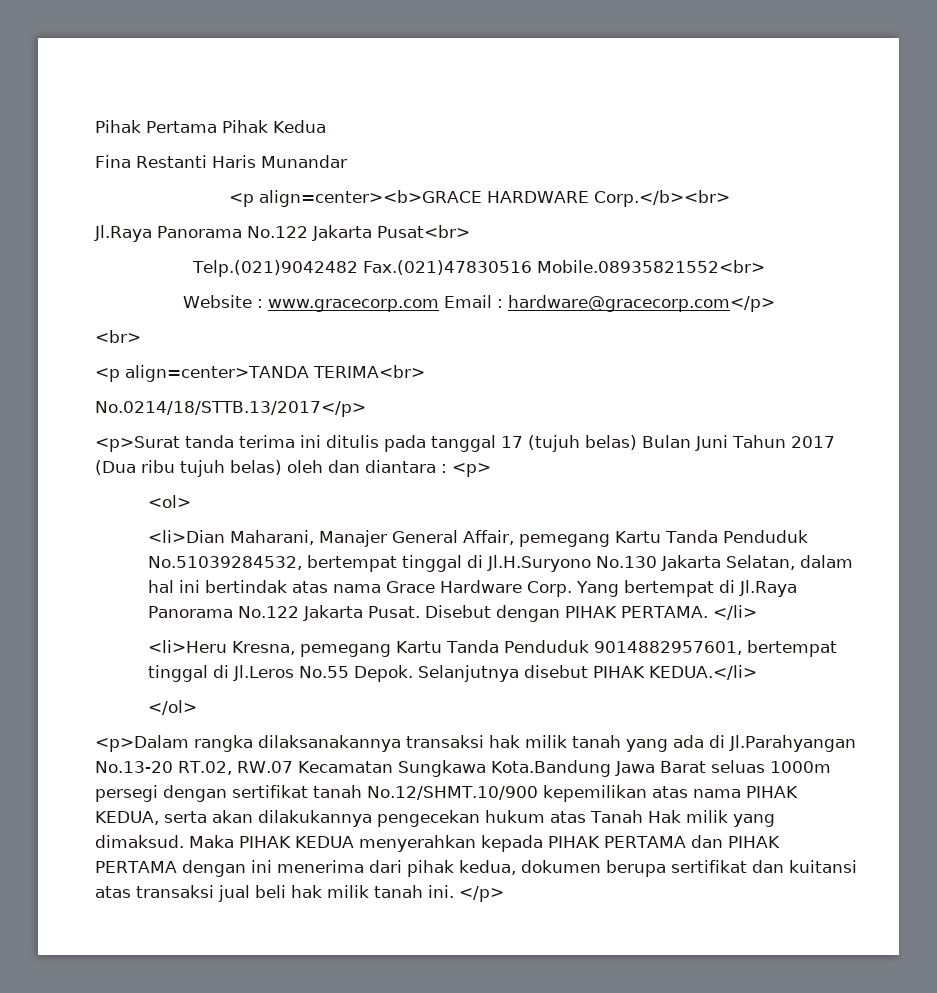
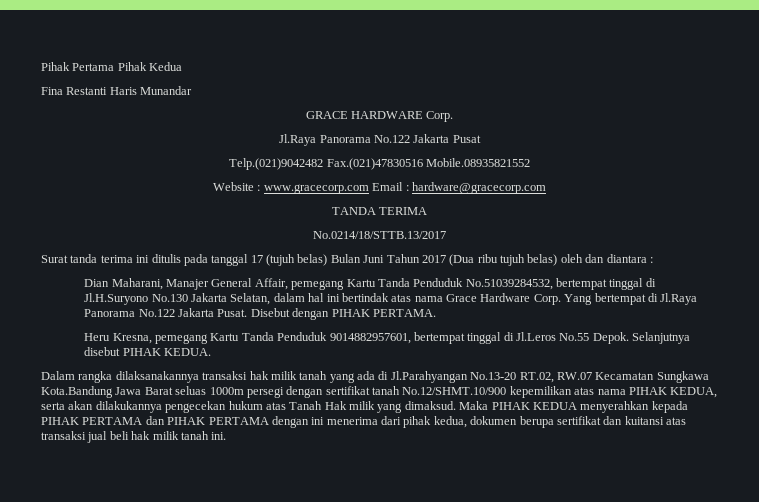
[228,190,730,207] [94,225,470,242] <p align=center><b>GRACE HARDWARE Corp.</b><br> // Jl.Raya Panorama No.122 Jakarta Pusat<br> -> [305,111,454,122] [279,134,481,146] GRACE HARDWARE Corp. // Jl.Raya Panorama No.122 Jakarta Pusat
[537,260,766,273] Mobile.08935821552<br> -> [425,158,530,167] Mobile.08935821552
[508,295,776,312] [95,330,141,343] [95,365,425,382] [95,401,366,417] [95,436,180,452] hardware@gracecorp.com</p> // <br> // <p align=center>TANDA TERIMA<br> // No.0214/18/STTB.13/2017</p> // <p>Surat -> [411,182,546,194] [331,207,428,215] [313,231,446,239] [41,255,68,263] hardware@gracecorp.com // TANDA TERIMA // No.0214/18/STTB.13/2017 // Surat
[452,463,491,477] [147,495,191,508] [147,530,225,543] <p> // <ol> // <li>Dian -> [84,279,110,287] // Dian
[712,605,757,620] [147,640,227,653] </li> // <li>Heru -> [84,333,111,341] // Heru
[648,665,757,680] [147,700,197,715] [95,735,189,752] KEDUA.</li> // </ol> // <p>Dalam -> [164,348,212,356] [41,371,75,380] KEDUA. // Dalam
[459,886,504,902] </p> -> (227, 436) none

